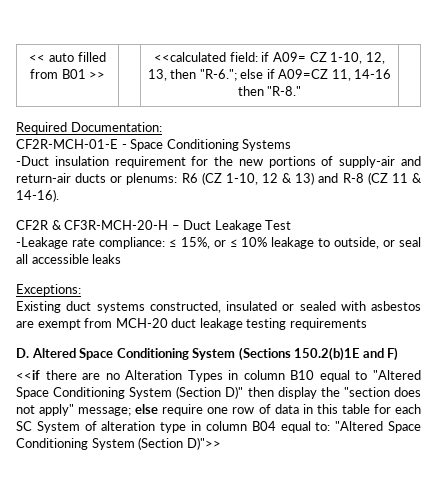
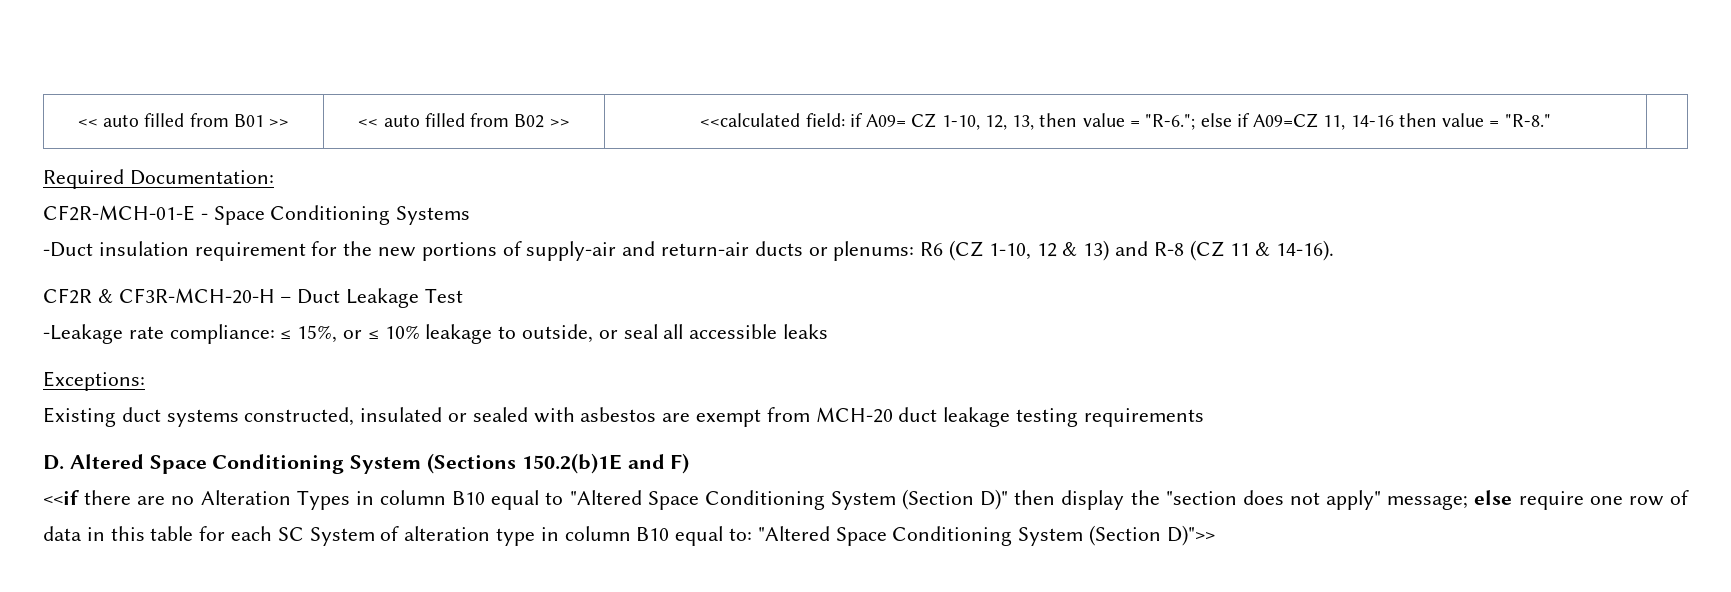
(106, 75) none -> [358,113,570,128] << auto filled from B02 >>
(197, 74) none -> [1082,113,1140,127] value =
(264, 91) none -> [1442,113,1500,127] value =
[251,421,276,431] B04 -> [636,527,670,541] B10

